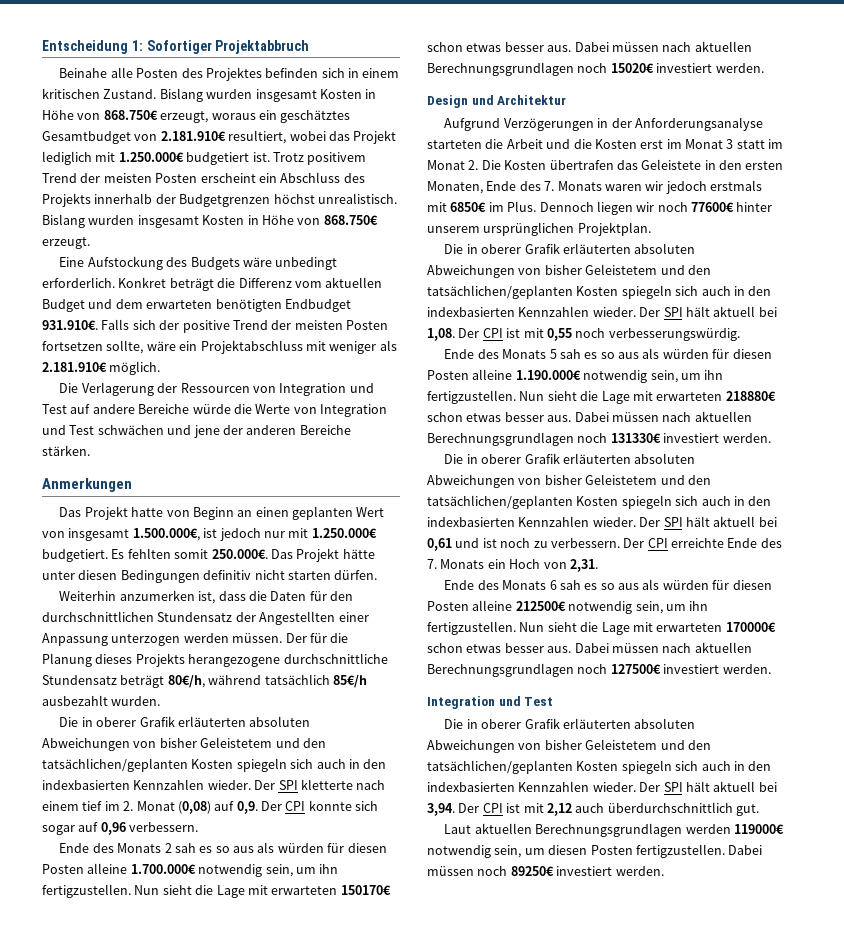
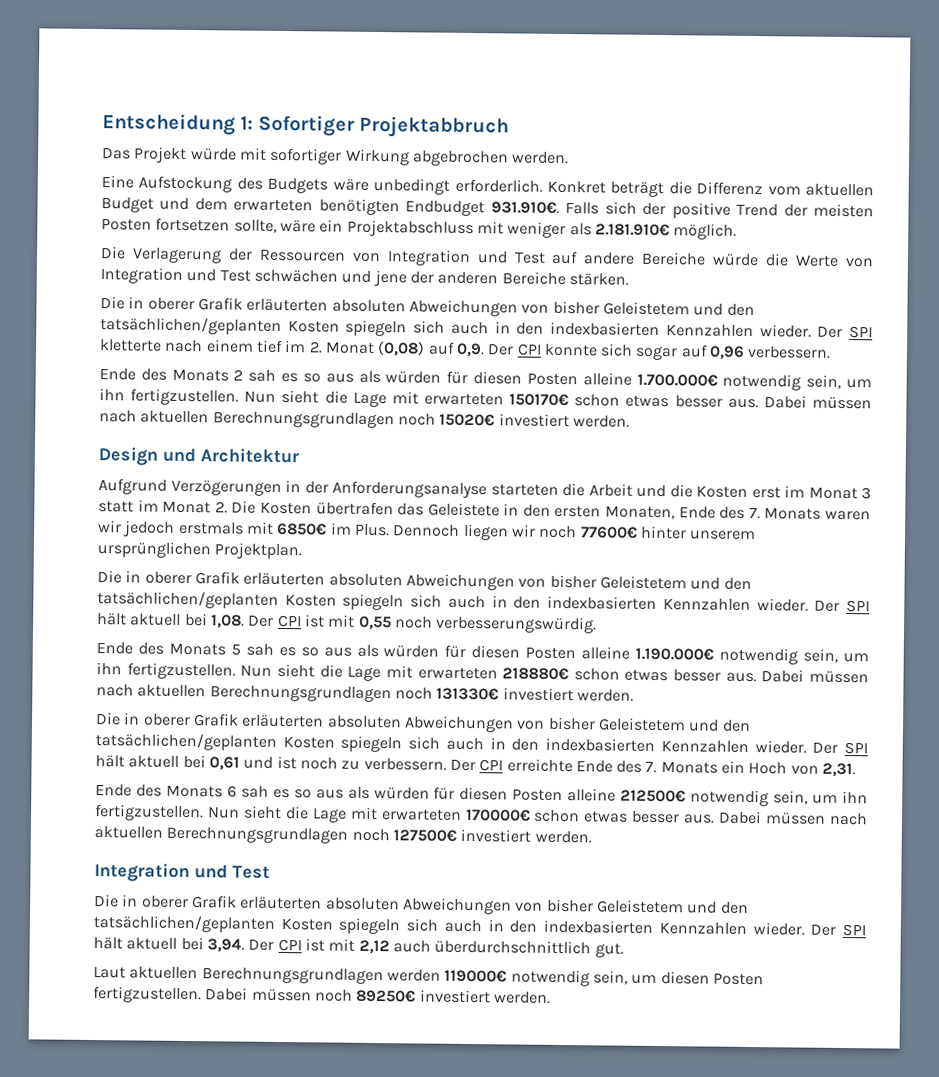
[59,67,400,81] [42,88,377,102] [42,110,351,123] [42,130,397,144] [42,151,367,165] [42,172,365,183] [42,193,397,207] [42,214,378,228] [42,237,90,249] Beinahe alle Posten des Projektes befinden sich in einem kritischen Zustand. Bislang wurden insgesamt Kosten in Höhe von 868.750€ erzeugt, woraus ein geschätztes Gesamtbudget von 2.181.910€ resultiert, wobei das Projekt lediglich mit 1.250.000€ budgetiert ist. Trotz positivem Trend der meisten Posten erscheint ein Abschluss des Projekts innerhalb der Budgetgrenzen höchst unrealistisch. Bislang wurden insgesamt Kosten in Höhe von 868.750€ erzeugt. -> [102,146,570,167] Das Projekt würde mit sofortiger Wirkung abgebrochen werden.
[42,478,132,492] [59,506,385,520] [42,528,377,541] [42,548,375,562] [42,570,378,583] [59,590,354,604] [42,611,369,625] [42,633,349,646] [42,653,388,667] [42,674,367,688] [42,695,161,706] // Anmerkungen // Das Projekt hatte von Beginn an einen geplanten Wert von insgesamt 1.500.000€, ist jedoch nur mit 1.250.000€ budgetiert. Es fehlten somit 250.000€. Das Projekt hätte unter diesen Bedingungen definitiv nicht starten dürfen. // Weiterhin anzumerken ist, dass die Daten für den durchschnittlichen Stundensatz der Angestellten einer Anpassung unterzogen werden müssen. Der für die Planung dieses Projekts herangezogene durchschnittliche Stundensatz beträgt 80€/h, während tatsächlich 85€/h ausbezahlt wurden. -> (629, 279) none

